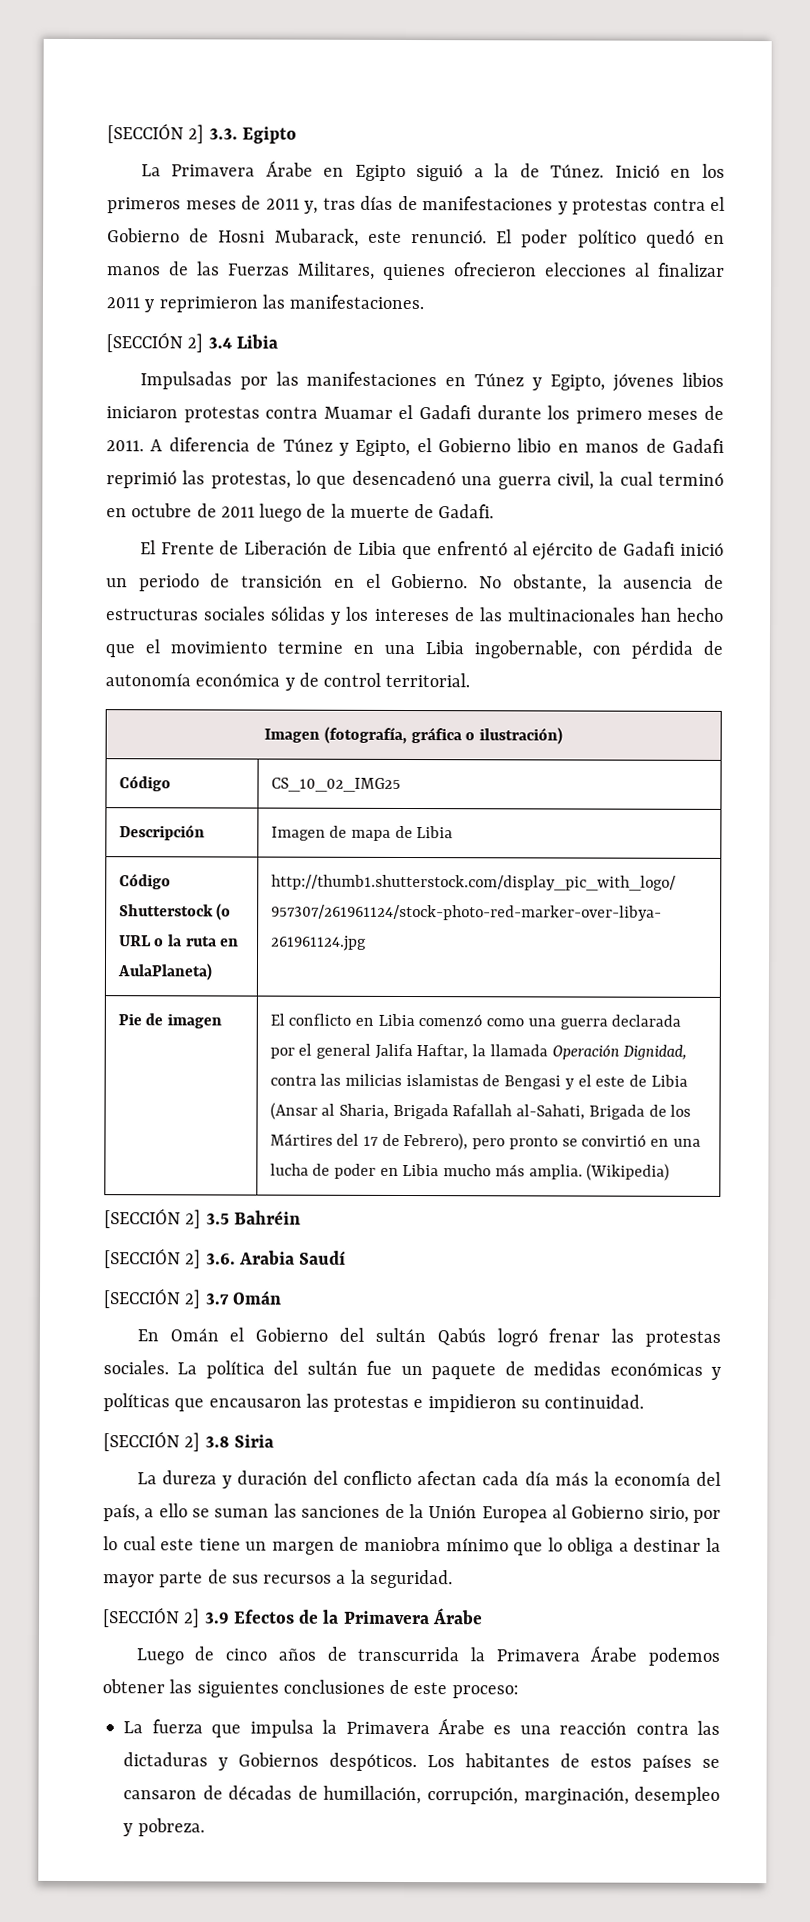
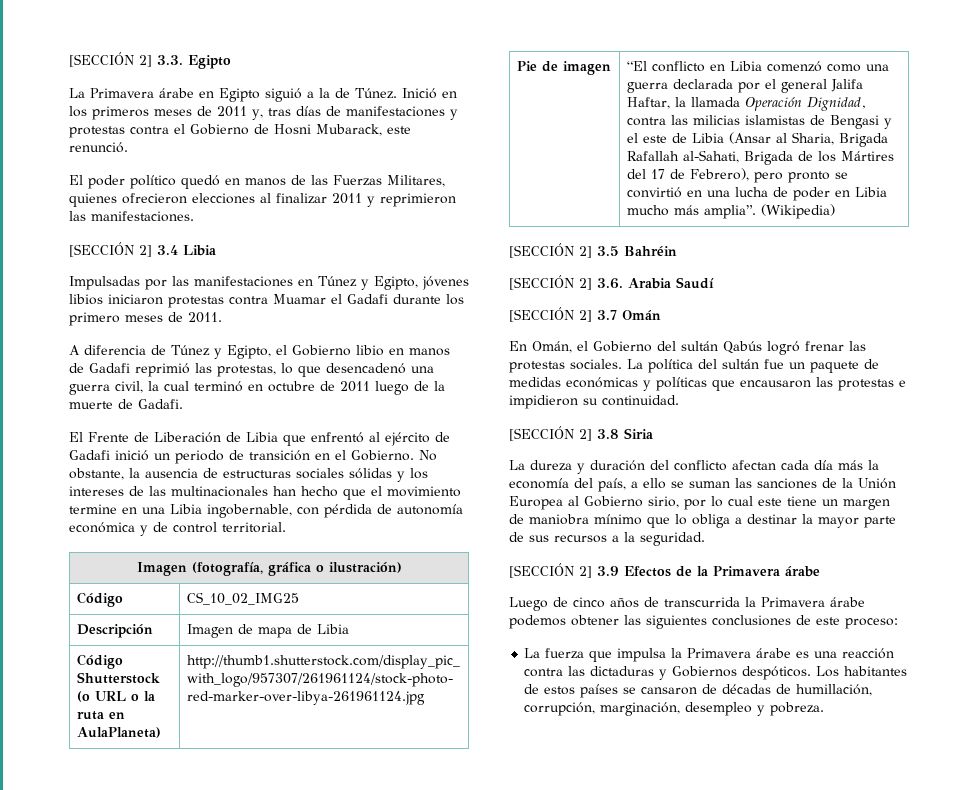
[265,160,313,177] Árabe -> [159,88,194,98] árabe
(487, 237) none -> (128, 147) //
(144, 446) none -> (222, 317) //
[269,1013,285,1026] El -> [627,61,648,71] “El
[528,1164,583,1180] amplia. -> [704,205,757,219] amplia”.
[169,1328,219,1342] Omán -> [532,341,572,353] Omán,
[432,1608,483,1625] Árabe -> [785,566,820,577] árabe
[590,1645,638,1662] Árabe -> [830,597,865,607] árabe
[437,1718,485,1735] Árabe -> [756,648,792,658] árabe

